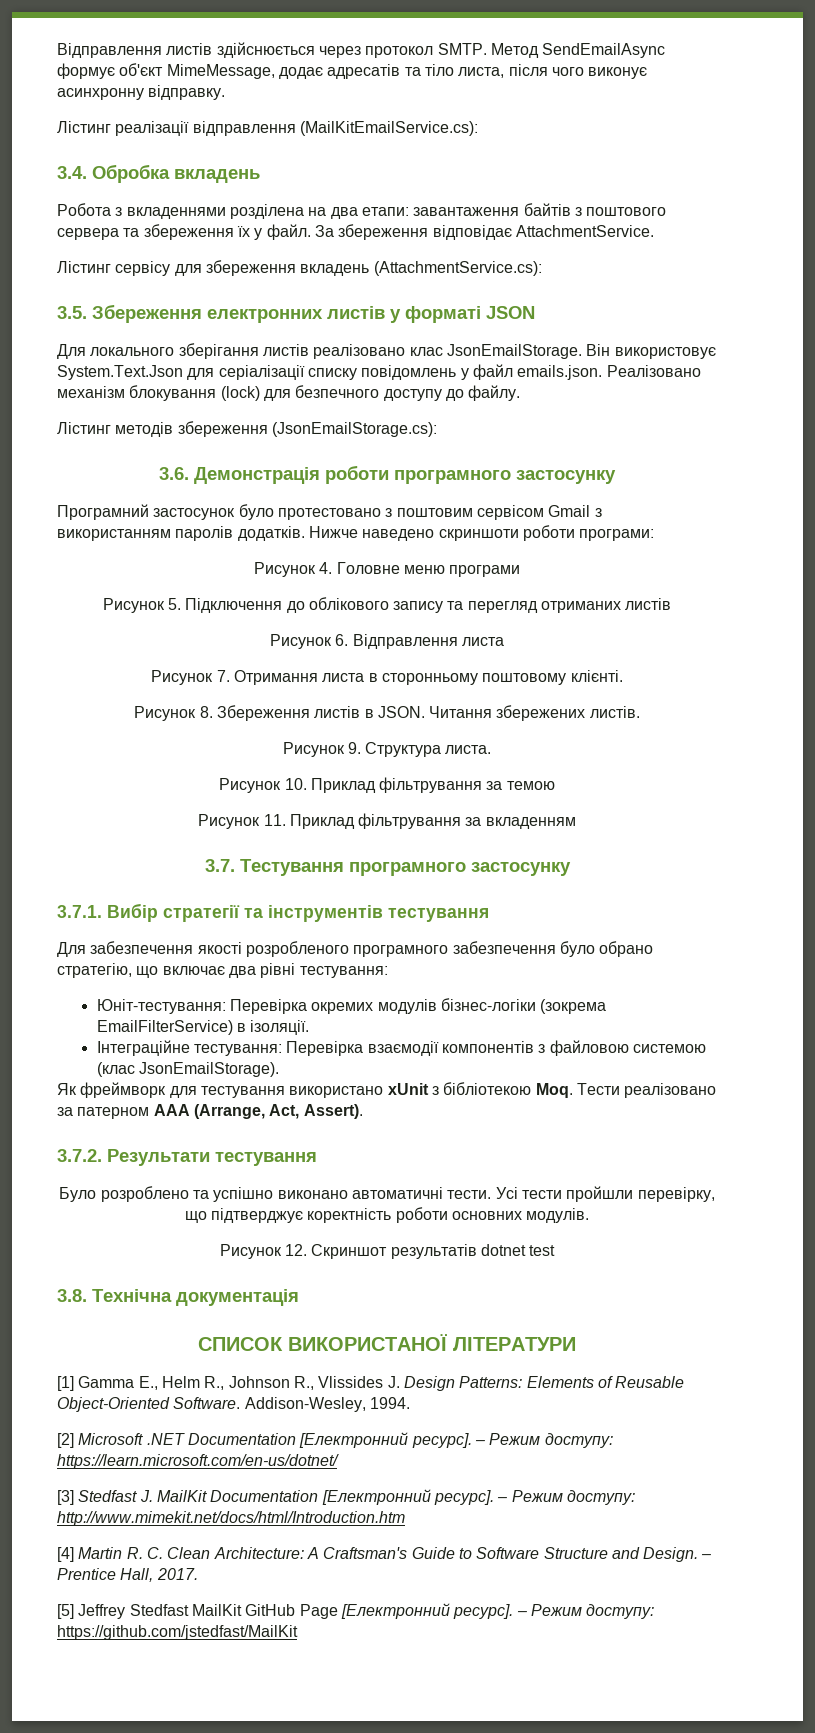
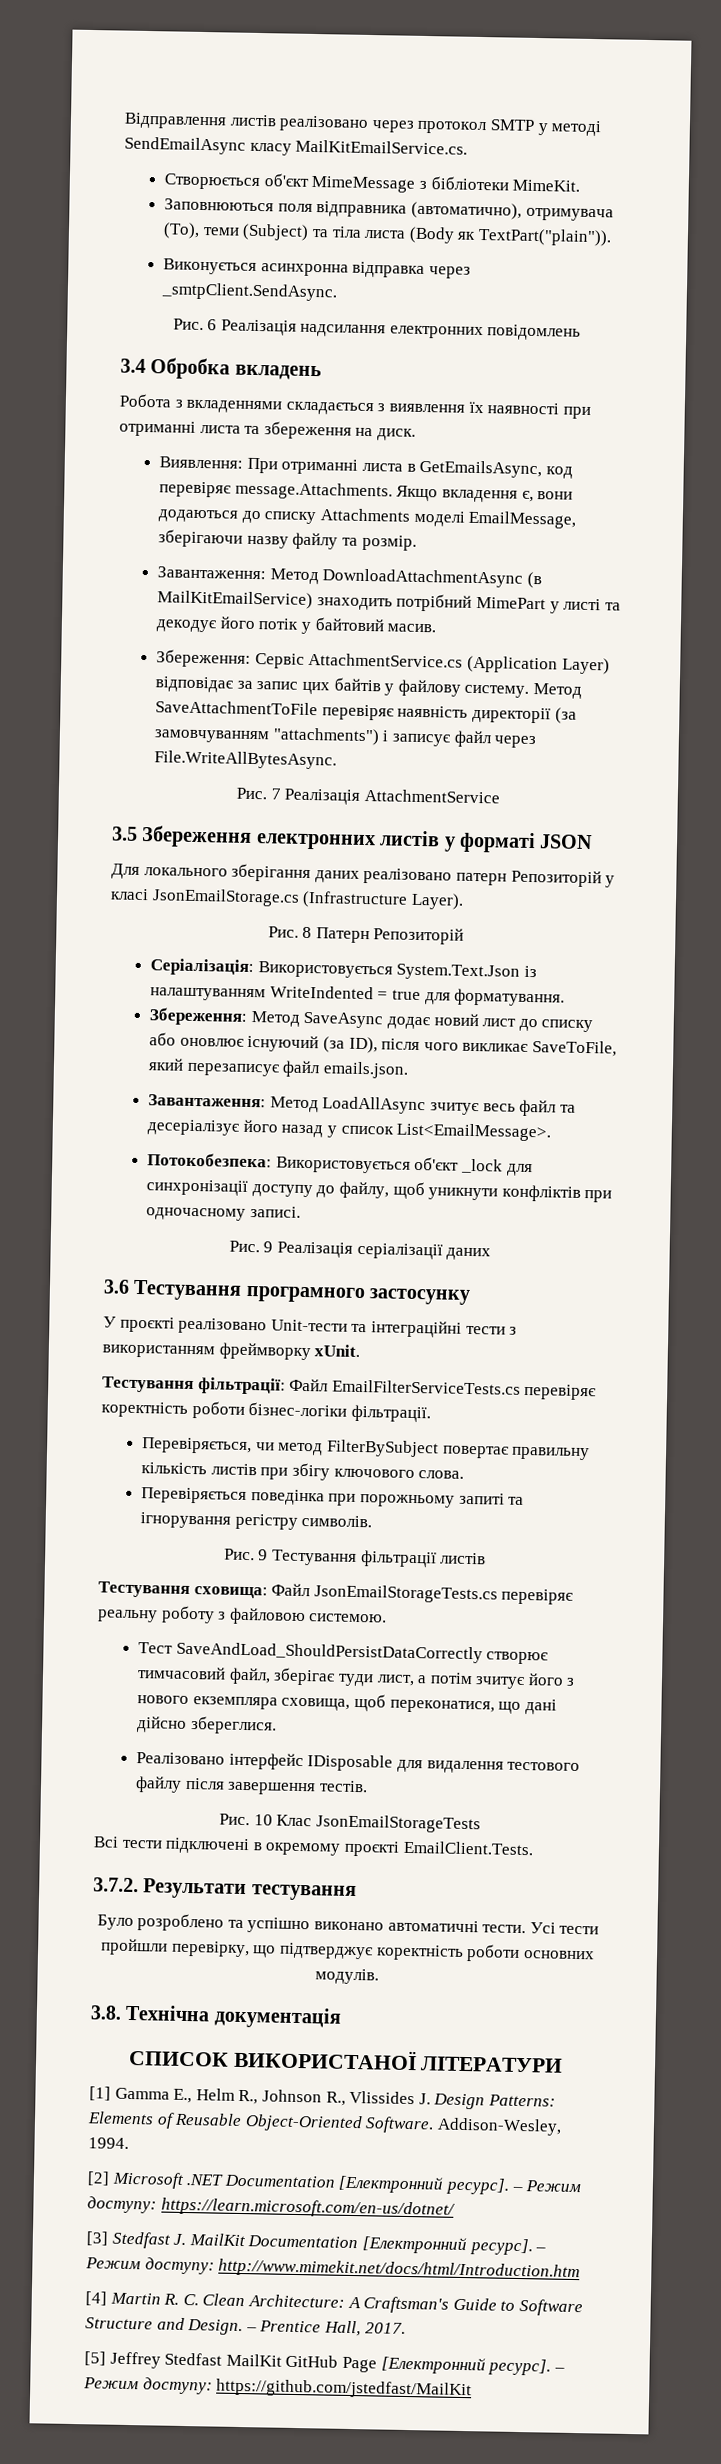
[216,42,315,58] здійснюється -> [279,115,370,132] реалізовано
[437,43,666,58] [57,63,648,79] [57,85,226,100] [57,121,478,136] [57,166,87,179] SMTP. Метод SendEmailAsync формує об'єкт MimeMessage, додає адресатів та тіло листа, після чого виконує асинхронну відправку. // Лістинг реалізації відправлення (MailKitEmailService.cs): // 3.4. -> [489,119,603,137] [124,136,469,156] [164,173,581,193] [164,198,614,222] [163,222,612,247] [163,258,471,279] [161,282,339,302] [172,318,582,341] [120,358,146,373] SMTP у методі SendEmailAsync класу MailKitEmailService.cs. // Створюється об'єкт MimeMessage з бібліотеки MimeKit. // Заповнюються поля відправника (автоматично), отримувача (To), теми (Subject) та тіла листа (Body як TextPart("plain")). // Виконується асинхронна відправка через _smtpClient.SendAsync. // Рис. 6 Реалізація надсилання електронних повідомлень // 3.4
[229,203,667,219] [57,224,654,240] [57,260,542,276] [57,306,87,319] розділена на два етапи: завантаження байтів з поштового сервера та збереження їх у файл. За збереження відповідає AttachmentService. // Лістинг сервісу для збереження вкладень (AttachmentService.cs): // 3.5. -> [285,401,591,420] [119,420,416,441] [159,456,573,479] [159,481,574,503] [158,508,577,529] [158,529,417,551] [157,566,542,589] [157,590,621,614] [156,616,437,635] [156,649,610,675] [155,676,582,699] [155,700,577,724] [154,727,537,749] [154,750,338,770] [236,787,500,805] [111,826,138,841] складається з виявлення їх наявності при отриманні листа та збереження на диск. // Виявлення: При отриманні листа в GetEmailsAsync, код перевіряє message.Attachments. Якщо вкладення є, вони додаються до списку Attachments моделі EmailMessage, зберігаючи назву файлу та розмір. // Завантаження: Метод DownloadAttachmentAsync (в MailKitEmailService) знаходить потрібний MimePart у листі та декодує його потік у байтовий масив. // Збереження: Сервіс AttachmentService.cs (Application Layer) відповідає за запис цих байтів у файлову систему. Метод SaveAttachmentToFile перевіряє наявність директорії (за замовчуванням "attachments") і записує файл через File.WriteAllBytesAsync. // Рис. 7 Реалізація AttachmentService // 3.5
[262,344,716,359] [57,364,701,380] [57,385,521,401] [57,421,437,437] [159,465,616,484] [57,504,602,520] [57,525,655,541] [253,562,521,577] [102,597,672,613] [270,634,504,649] [151,670,623,685] [134,705,640,721] [282,742,492,757] [219,777,555,793] [198,813,576,829] [204,859,571,876] [57,903,489,922] [57,941,654,957] [57,963,388,978] [96,998,607,1014] [96,1020,310,1035] [96,1040,706,1056] [96,1062,280,1077] [57,1082,717,1098] [57,1104,363,1119] листів реалізовано клас JsonEmailStorage. Він використовує System.Text.Json для серіалізації списку повідомлень у файл emails.json. Реалізовано механізм блокування (lock) для безпечного доступу до файлу. // Лістинг методів збереження (JsonEmailStorage.cs): // 3.6. Демонстрація роботи програмного застосунку // Програмний застосунок було протестовано з поштовим сервісом Gmail з використанням паролів додатків. Нижче наведено скриншоти роботи програми: // Рисунок 4. Головне меню програми // Рисунок 5. Підключення до облікового запису та перегляд отриманих листів // Рисунок 6. Відправлення листа // Рисунок 7. Отримання листа в сторонньому поштовому клієнті. // Рисунок 8. Збереження листів в JSON. Читання збережених листів. // Рисунок 9. Структура листа. // Рисунок 10. Приклад фільтрування за темою // Рисунок 11. Приклад фільтрування за вкладенням // 3.7. Тестування програмного застосунку // 3.7.1. Вибір стратегії та інструментів тестування // Для забезпечення якості розробленого програмного забезпечення було обрано стратегію, що включає два рівні тестування: // Юніт-тестування: Перевірка окремих модулів бізнес-логіки (зокрема EmailFilterService) в ізоляції. // Інтеграційне тестування: Перевірка взаємодії компонентів з файловою системою (клас JsonEmailStorage). // Як фреймворк для тестування використано xUnit з бібліотекою Moq. Тести реалізовано за патерном AAA (Arrange, Act, Assert). -> [314,867,616,888] [110,888,464,910] [267,926,465,945] [150,958,537,981] [150,985,566,1007] [149,1007,594,1033] [149,1032,617,1057] [148,1058,409,1079] [148,1094,576,1117] [147,1119,552,1142] [147,1152,533,1177] [146,1179,613,1203] [146,1205,301,1221] [228,1240,492,1261] [103,1279,471,1305] [103,1316,518,1338] [102,1342,361,1361] [102,1376,598,1401] [101,1400,431,1423] [142,1437,591,1461] [141,1462,465,1481] [141,1487,525,1508] [140,1512,373,1530] [223,1548,487,1568] [98,1581,575,1605] [97,1605,388,1626] [138,1641,550,1665] [137,1666,576,1690] [137,1693,557,1715] [136,1716,277,1735] [136,1752,581,1774] [135,1776,368,1796] [219,1813,481,1834] [93,1836,534,1857] даних реалізовано патерн Репозиторій у класі JsonEmailStorage.cs (Infrastructure Layer). // Рис. 8 Патерн Репозиторій // Серіалізація: Використовується System.Text.Json із налаштуванням WriteIndented = true для форматування. // Збереження: Метод SaveAsync додає новий лист до списку або оновлює існуючий (за ID), після чого викликає SaveToFile, який перезаписує файл emails.json. // Завантаження: Метод LoadAllAsync зчитує весь файл та десеріалізує його назад у список List<EmailMessage>. // Потокобезпека: Використовується об'єкт _lock для синхронізації доступу до файлу, щоб уникнути конфліктів при одночасному записі. // Рис. 9 Реалізація серіалізації даних // 3.6 Тестування програмного застосунку // У проєкті реалізовано Unit-тести та інтеграційні тести з використанням фреймворку xUnit. // Тестування фільтрації: Файл EmailFilterServiceTests.cs перевіряє коректність роботи бізнес-логіки фільтрації. // Перевіряється, чи метод FilterBySubject повертає правильну кількість листів при збігу ключового слова. // Перевіряється поведінка при порожньому запиті та ігнорування регістру символів. // Рис. 9 Тестування фільтрації листів // Тестування сховища: Файл JsonEmailStorageTests.cs перевіряє реальну роботу з файловою системою. // Тест SaveAndLoad_ShouldPersistDataCorrectly створює тимчасовий файл, зберігає туди лист, а потім зчитує його з нового екземпляра сховища, щоб переконатися, що дані дійсно збереглися. // Реалізовано інтерфейс IDisposable для видалення тестового файлу після завершення тестів. // Рис. 10 Клас JsonEmailStorageTests // Всі тести підключені в окремому проєкті EmailClient.Tests.
[219,1244,556,1259] // Рисунок 12. Скриншот результатів dotnet test -> (379, 1976) none

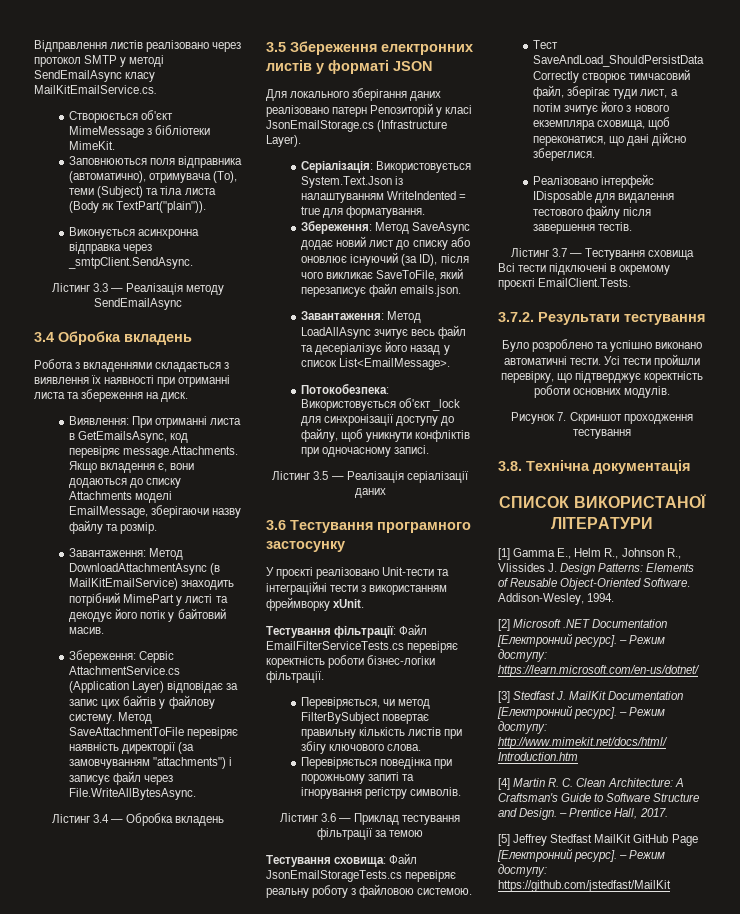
[172,318,582,341] Рис. 6 Реалізація надсилання електронних повідомлень -> [51,283,225,295] [94,298,182,310] Лістинг 3.3 — Реалізація методу SendEmailAsync
[236,787,500,805] Рис. 7 Реалізація AttachmentService -> [51,813,225,826] Лістинг 3.4 — Обробка вкладень
[267,926,465,945] // Рис. 8 Патерн Репозиторій -> (301, 141) none
[228,1240,274,1253] Рис. 9 -> [272,471,344,480] Лістинг 3.5 —
[223,1548,487,1568] Рис. 9 Тестування фільтрації листів -> [279,813,461,825] [316,828,424,840] Лістинг 3.6 — Приклад тестування фільтрації за темою
[219,1813,481,1834] Рис. 10 Клас JsonEmailStorageTests -> [510,248,695,260] Лістинг 3.7 — Тестування сховища
(379, 1976) none -> [511,412,693,424] [573,429,631,439] // Рисунок 7. Скриншот проходження тестування

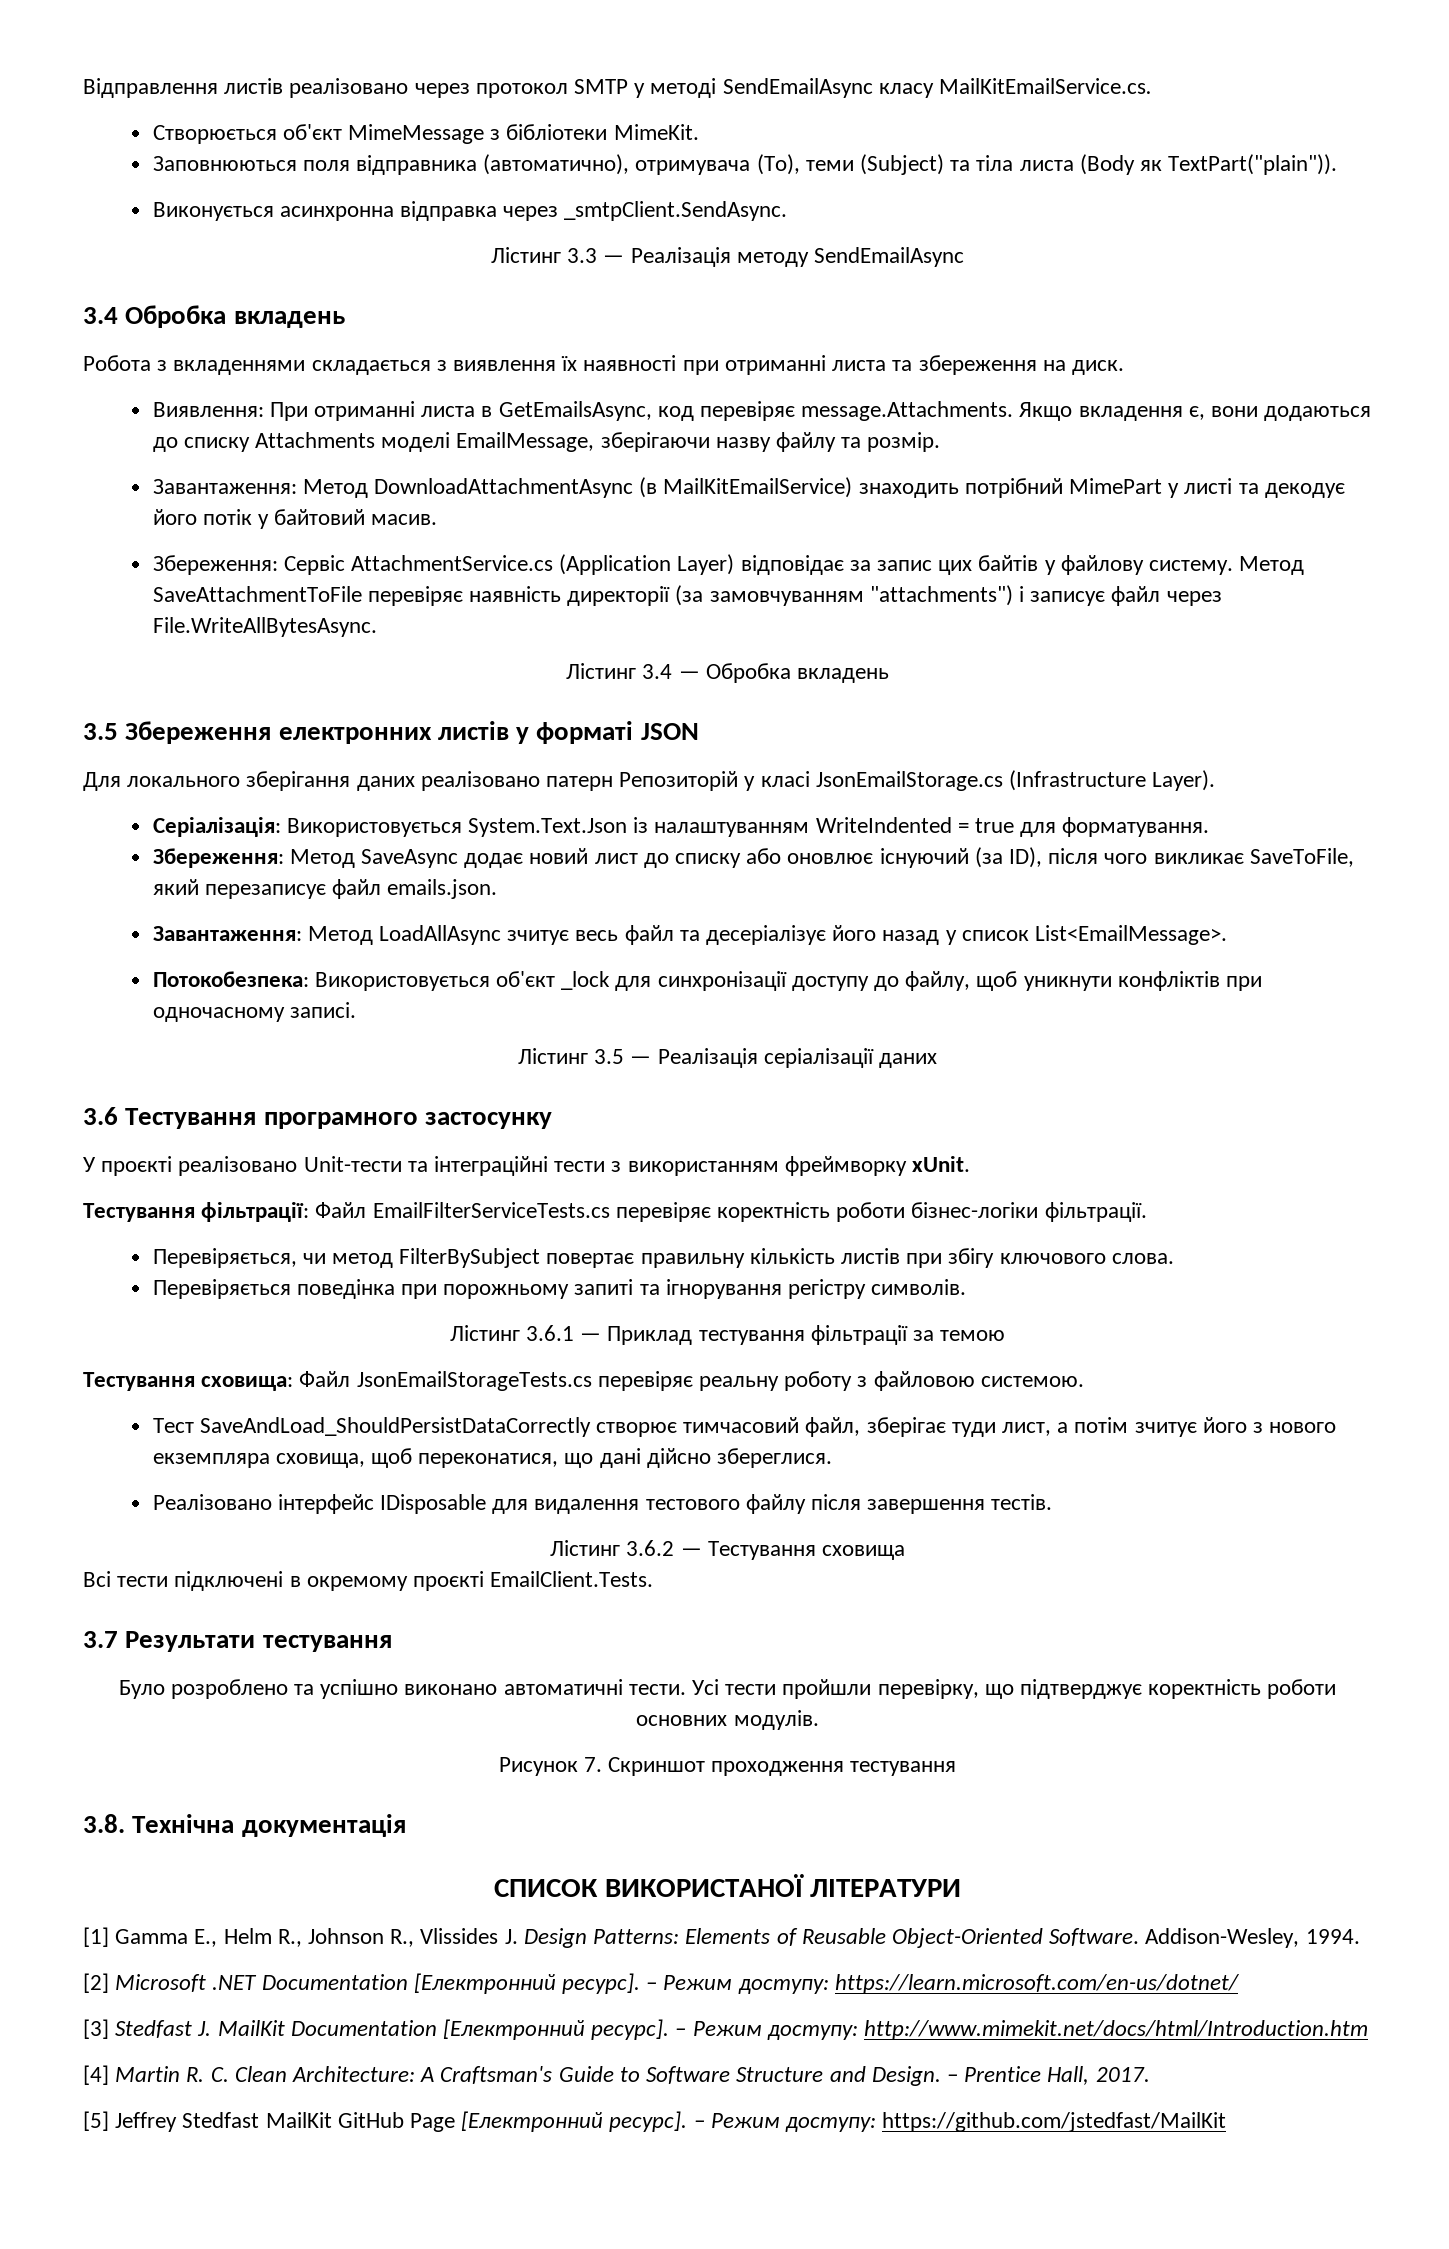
[320,813,336,822] 3.6 -> [525,1325,574,1341] 3.6.1
[551,248,567,257] 3.7 -> [626,1540,675,1556] 3.6.2
[498,312,534,322] 3.7.2. -> [83,1631,118,1648] 3.7

